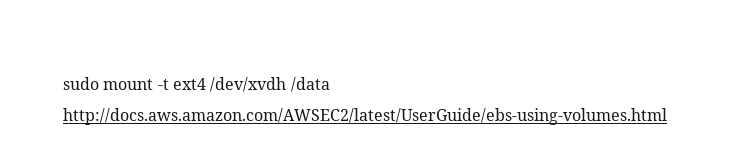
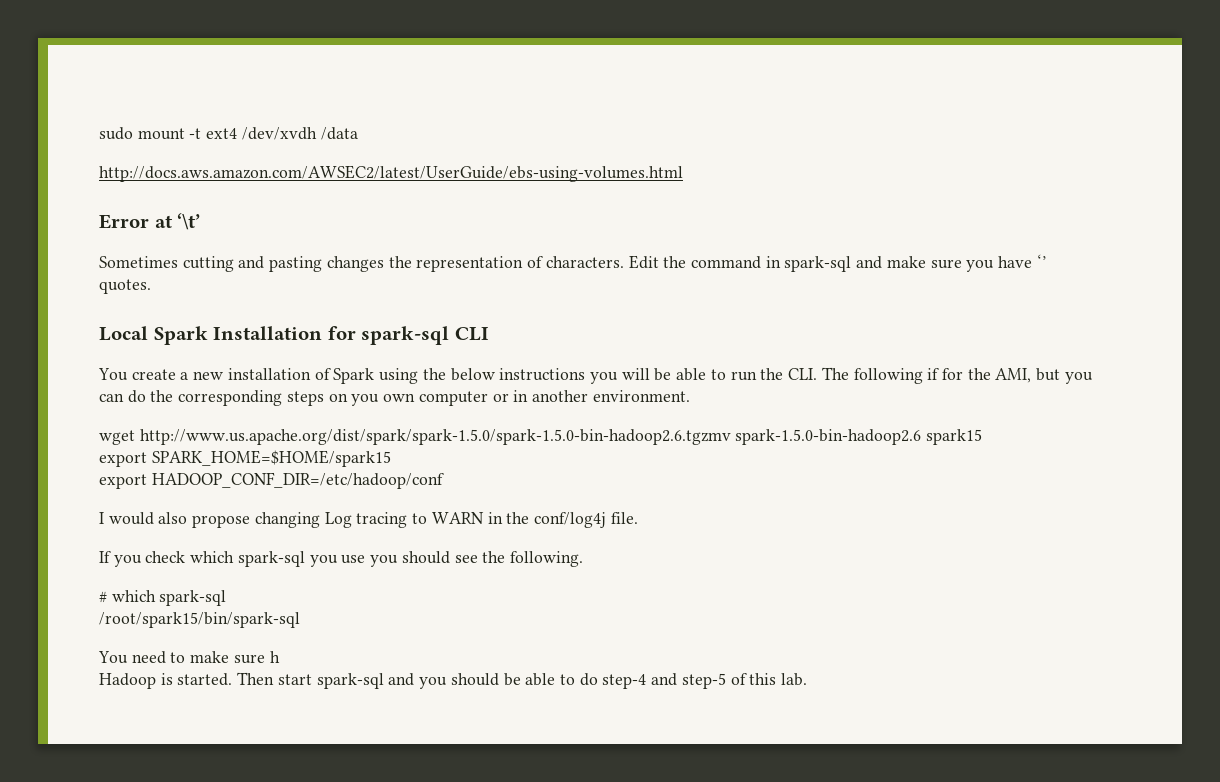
(667, 116) none -> [99,213,201,230] [99,254,1047,272] [99,279,151,294] [99,326,489,345] [98,367,1093,384] [99,390,690,406] [99,429,983,445] [99,450,391,467] [99,472,444,489] [99,512,638,528] [99,551,583,567] [99,590,227,606] [99,612,300,628] [98,651,280,664] [99,672,808,689] // Error at ‘\t’ // Sometimes cutting and pasting changes the representation of characters. Edit the command in spark-sql and make sure you have ‘’ quotes. // Local Spark Installation for spark-sql CLI // You create a new installation of Spark using the below instructions you will be able to run the CLI. The following if for the AMI, but you can do the corresponding steps on you own computer or in another environment. // wget http://www.us.apache.org/dist/spark/spark-1.5.0/spark-1.5.0-bin-hadoop2.6.tgzmv spark-1.5.0-bin-hadoop2.6 spark15 // export SPARK_HOME=$HOME/spark15 // export HADOOP_CONF_DIR=/etc/hadoop/conf // I would also propose changing Log tracing to WARN in the conf/log4j file. // If you check which spark-sql you use you should see the following. // # which spark-sql // /root/spark15/bin/spark-sql // You need to make sure h // Hadoop is started. Then start spark-sql and you should be able to do step-4 and step-5 of this lab.

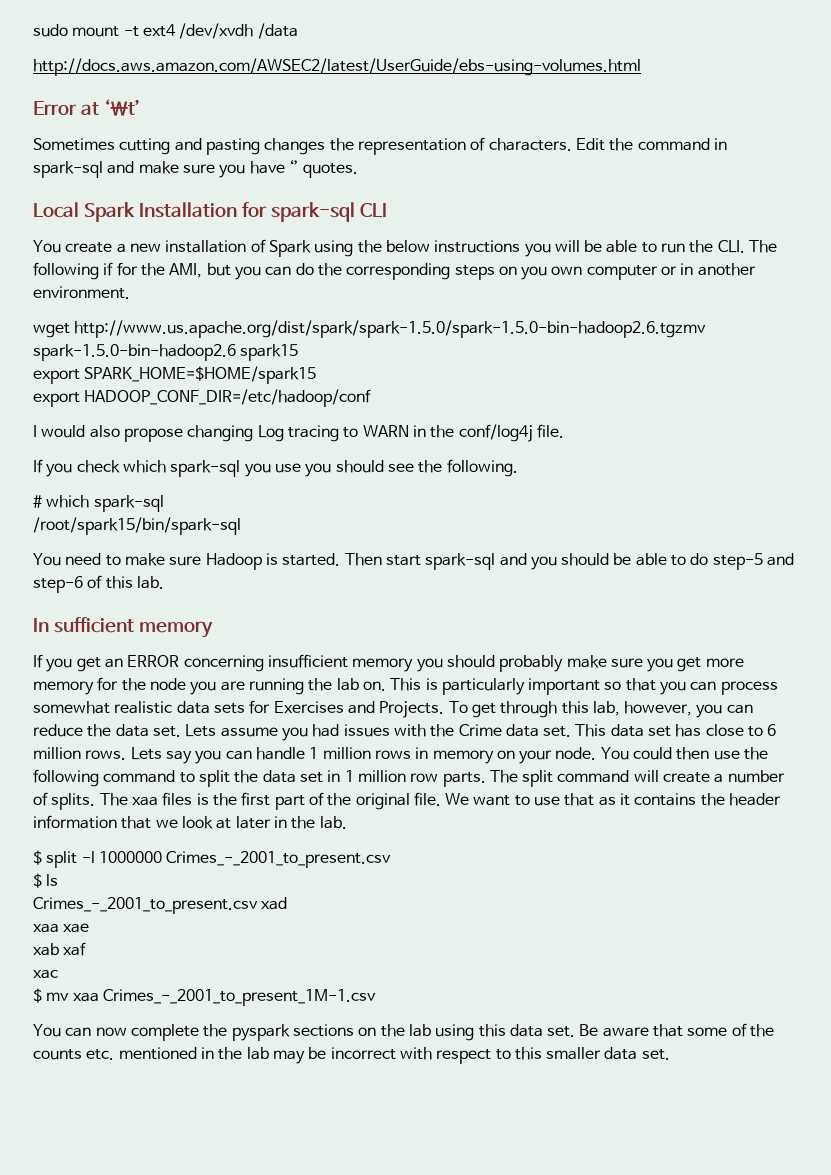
[269,651,280,663] h // -> (202, 561) none
[602,673,726,689] step-4 and step-5 -> [712,553,795,570] [33,576,83,593] step-5 and step-6
(808, 679) none -> [33,617,213,638] [33,654,744,672] [33,677,778,695] [33,700,753,718] [33,724,777,741] [33,747,769,764] [33,769,785,787] [33,792,782,810] [33,815,347,829] [33,850,392,868] [33,873,59,888] [33,897,288,914] [33,923,90,933] [33,942,87,956] [33,969,58,979] [33,988,376,1006] [33,1023,775,1041] [33,1047,670,1064] // In sufficient memory // If you get an ERROR concerning insufficient memory you should probably make sure you get more memory for the node you are running the lab on. This is particularly important so that you can process somewhat realistic data sets for Exercises and Projects. To get through this lab, however, you can reduce the data set. Lets assume you had issues with the Crime data set. This data set has close to 6 million rows. Lets say you can handle 1 million rows in memory on your node. You could then use the following command to split the data set in 1 million row parts. The split command will create a number of splits. The xaa files is the first part of the original file. We want to use that as it contains the header information that we look at later in the lab. // $ split -l 1000000 Crimes_-_2001_to_present.csv // $ ls // Crimes_-_2001_to_present.csv xad // xaa xae // xab xaf // xac // $ mv xaa Crimes_-_2001_to_present_1M-1.csv // You can now complete the pyspark sections on the lab using this data set. Be aware that some of the counts etc. mentioned in the lab may be incorrect with respect to this smaller data set.

